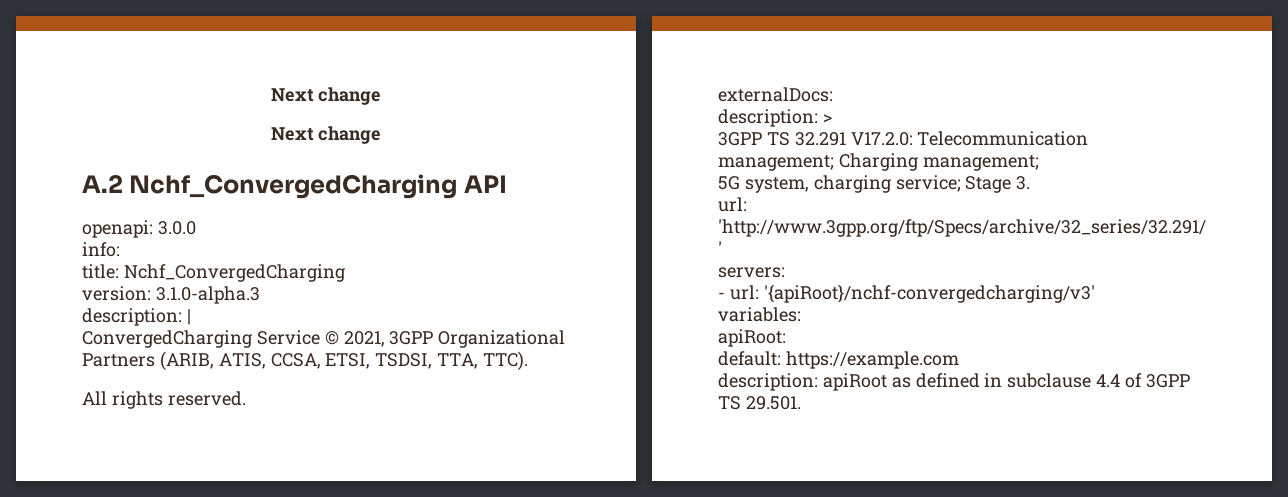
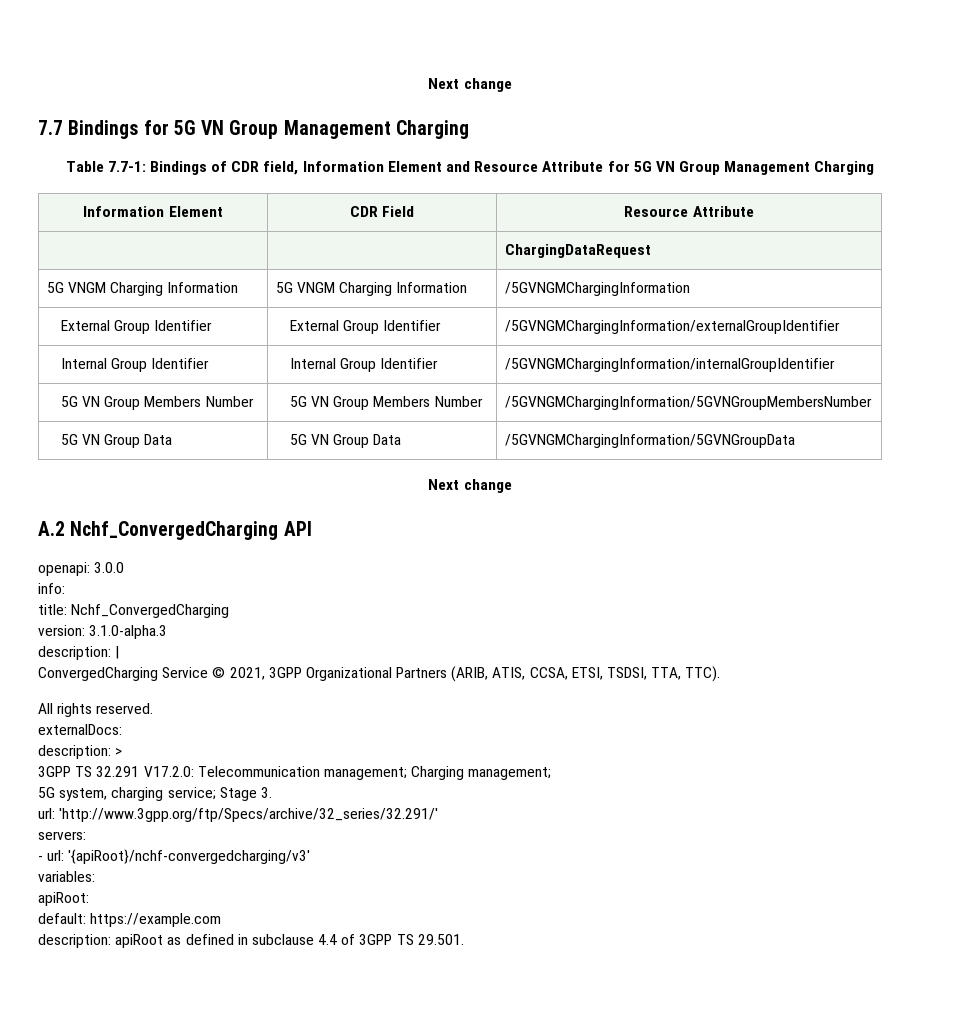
[270,87,382,105] Next change -> [428,78,512,92] [38,120,469,139] [65,161,875,175] [83,206,223,217] [349,206,415,217] [624,206,754,217] [504,244,651,258] [46,282,239,296] [275,282,468,296] [504,282,690,296] [60,320,213,334] [289,320,442,334] [504,320,840,334] [60,358,210,372] [289,358,439,372] [504,358,835,372] [60,396,254,410] [289,396,483,410] [504,396,872,410] [60,434,173,448] [289,434,402,448] [504,434,795,448] Next change // 7.7 Bindings for 5G VN Group Management Charging // Table 7.7-1: Bindings of CDR field, Information Element and Resource Attribute for 5G VN Group Management Charging // Information Element | CDR Field | Resource Attribute // | | ChargingDataRequest // 5G VNGM Charging Information | 5G VNGM Charging Information | /5GVNGMChargingInformation // External Group Identifier | External Group Identifier | /5GVNGMChargingInformation/externalGroupIdentifier // Internal Group Identifier | Internal Group Identifier | /5GVNGMChargingInformation/internalGroupIdentifier // 5G VN Group Members Number | 5G VN Group Members Number | /5GVNGMChargingInformation/5GVNGroupMembersNumber // 5G VN Group Data | 5G VN Group Data | /5GVNGMChargingInformation/5GVNGroupData

